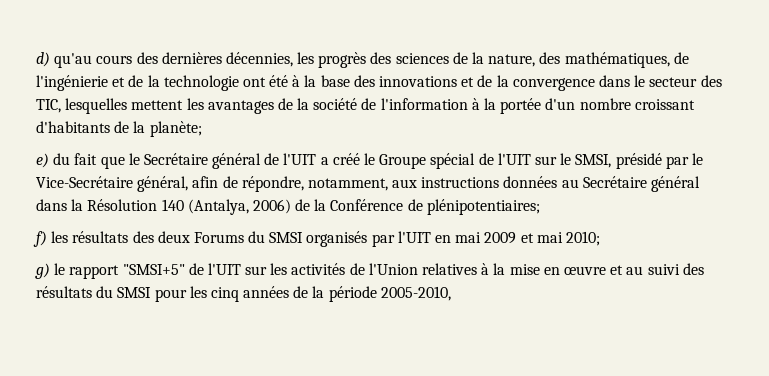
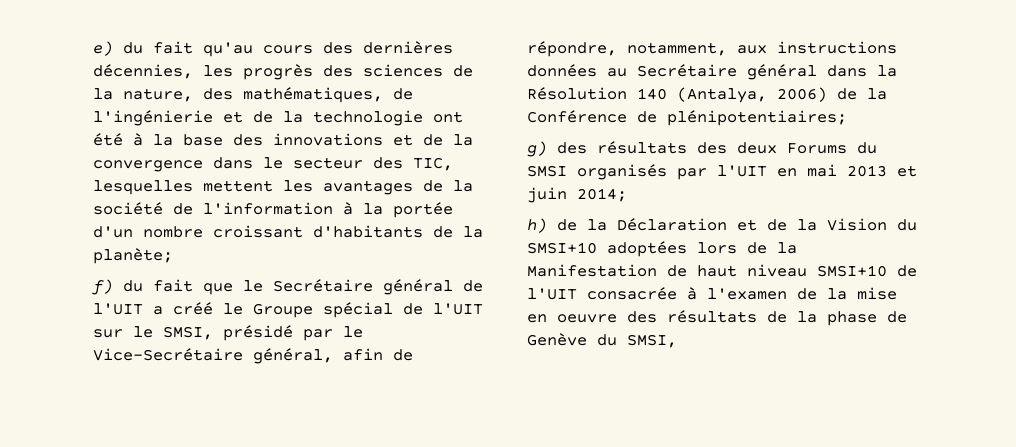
[36,52,50,67] d) -> [93,41,193,56] e) du fait
[36,153,49,168] e) -> [92,279,113,295] f)
[33,231,69,247] f) les -> [527,141,587,157] g) des
[484,231,600,246] [35,263,704,279] [36,286,451,302] 2009 et mai 2010; // g) le rapport "SMSI+5" de l'UIT sur les activités de l'Union relatives à la mise en œuvre et au suivi des résultats du SMSI pour les cinq années de la période 2005-2010, -> [847,165,917,177] [527,187,627,203] [527,218,917,233] [527,241,797,257] [527,264,917,277] [527,287,897,300] [527,310,907,326] [527,333,677,348] 2013 et juin 2014; // h) de la Déclaration et de la Vision du SMSI+10 adoptées lors de la Manifestation de haut niveau SMSI+10 de l'UIT consacrée à l'examen de la mise en oeuvre des résultats de la phase de Genève du SMSI,

